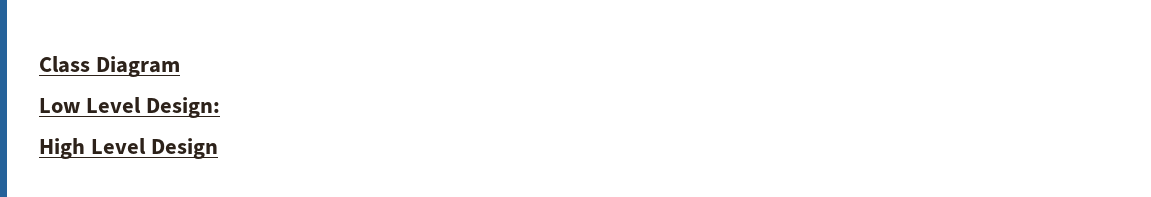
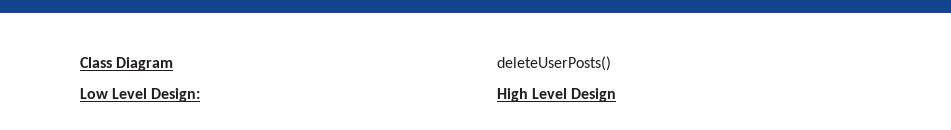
(221, 107) none -> [497,56,611,71] // deleteUserPosts()

